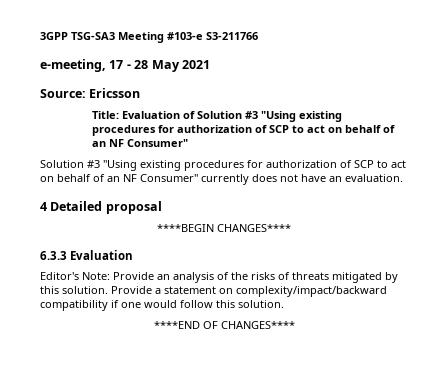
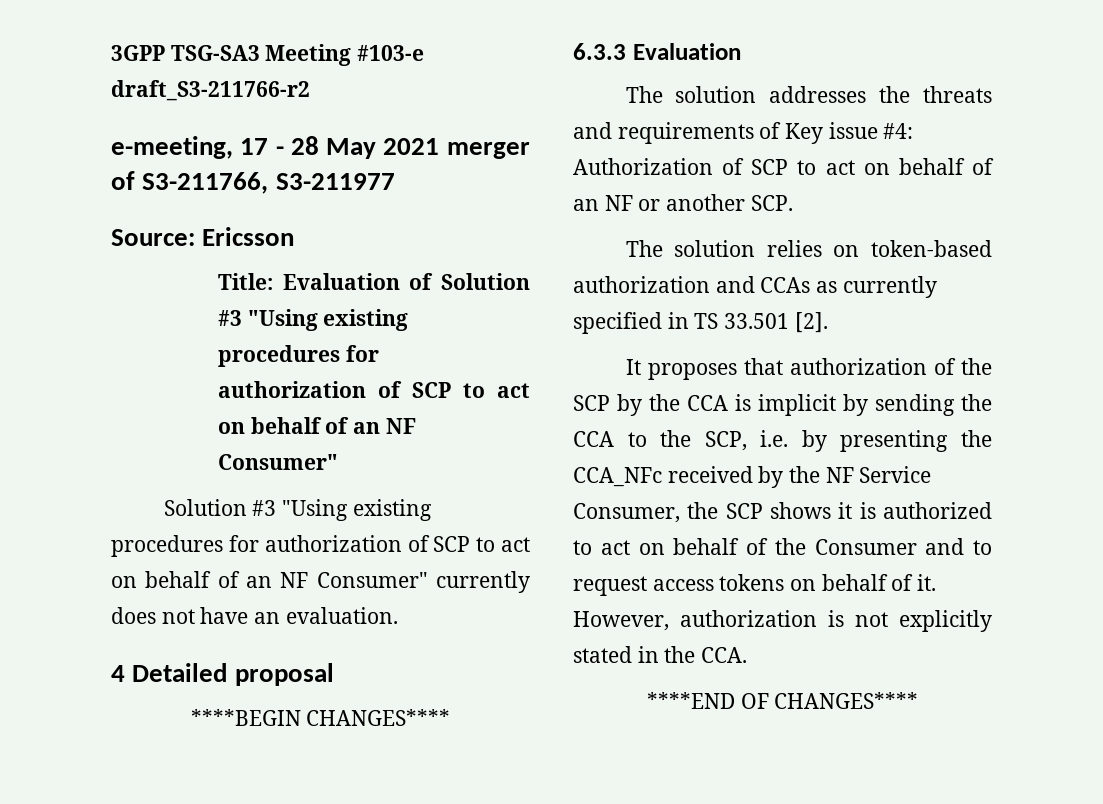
[206,32,258,40] S3-211766 -> [111,80,310,101] draft_S3-211766-r2
(210, 64) none -> [446,142,530,159] [111,171,395,194] merger of S3-211766, S3-211977
[40,272,398,283] [40,286,387,297] [40,300,284,311] Editor's Note: Provide an analysis of the risks of threats mitigated by this solution. Provide a statement on complexity/impact/backward compatibility if one would follow this solution. -> [625,86,992,103] [573,122,914,144] [573,158,994,175] [573,194,793,211] [625,240,992,257] [573,276,937,298] [573,312,828,334] [625,358,992,380] [573,394,992,416] [573,430,992,452] [573,466,932,488] [573,502,992,523] [573,538,992,555] [573,574,937,596] [573,610,992,632] [573,646,748,663] The solution addresses the threats and requirements of Key issue #4: Authorization of SCP to act on behalf of an NF or another SCP. // The solution relies on token-based authorization and CCAs as currently specified in TS 33.501 [2]. // It proposes that authorization of the SCP by the CCA is implicit by sending the CCA to the SCP, i.e. by presenting the CCA_NFc received by the NF Service Consumer, the SCP shows it is authorized to act on behalf of the Consumer and to request access tokens on behalf of it. However, authorization is not explicitly stated in the CCA.

